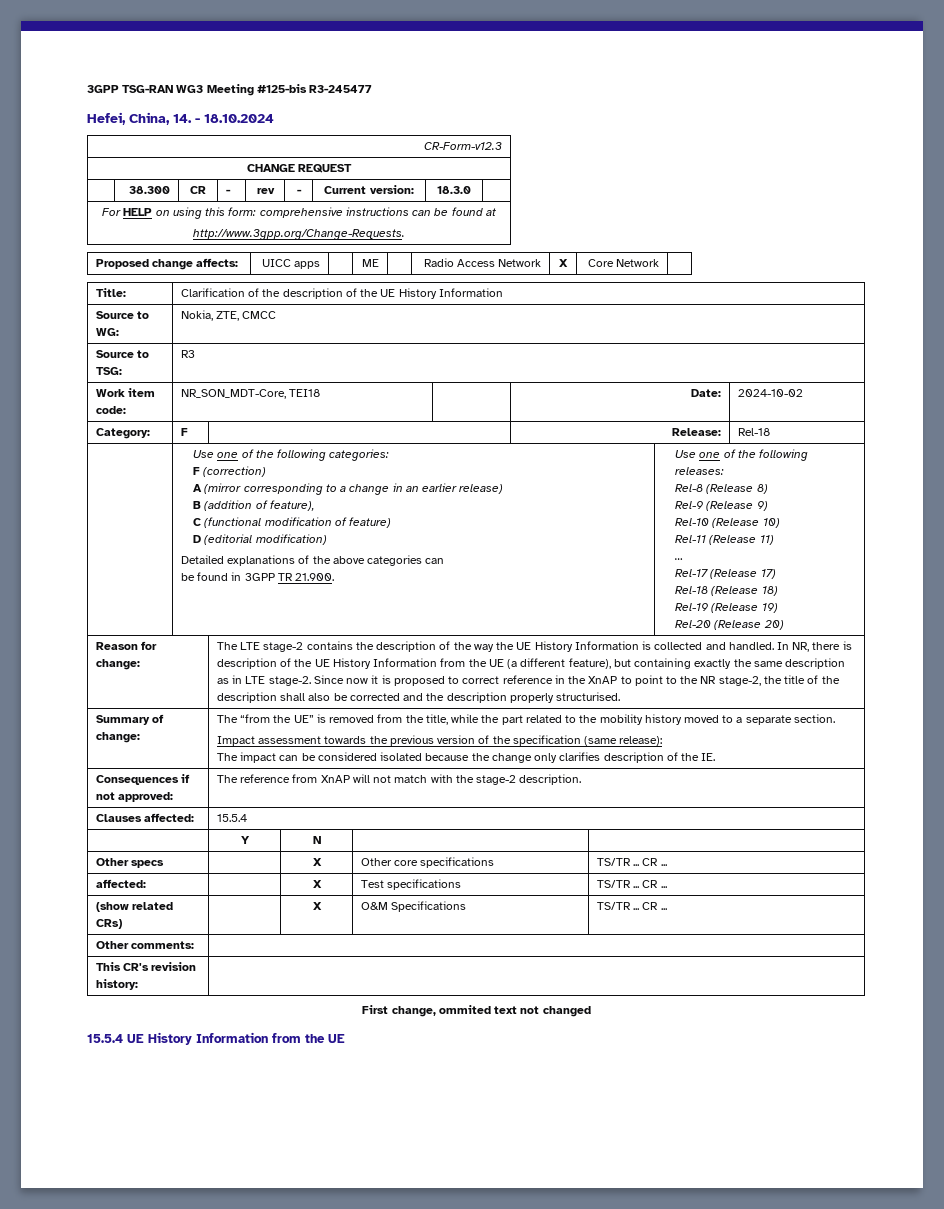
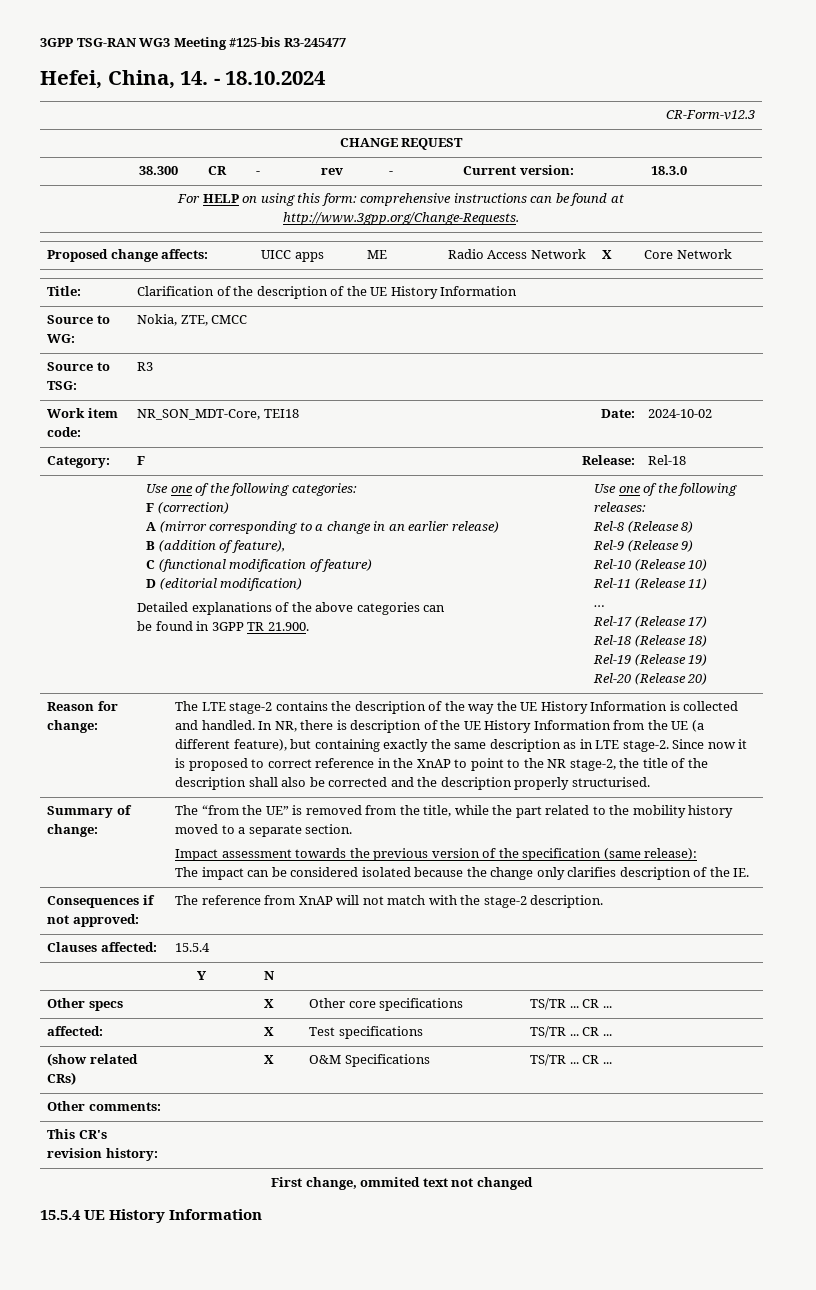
[272,1033,345,1043] from the UE -> (263, 1214) none

